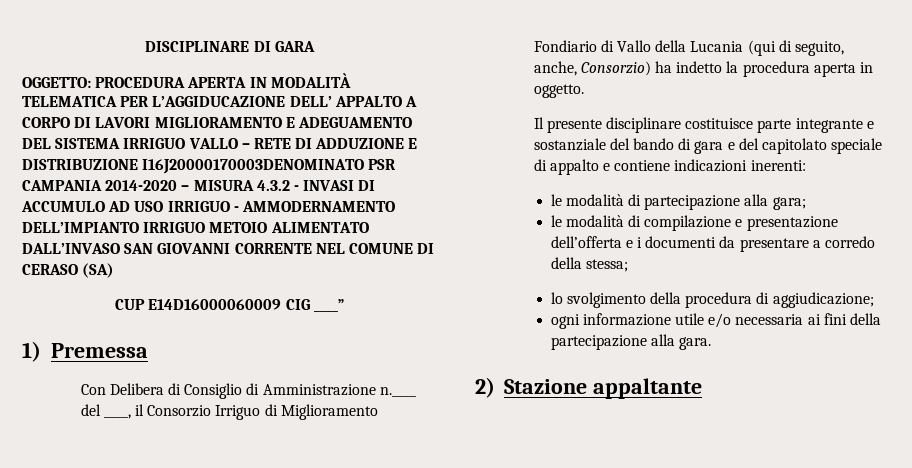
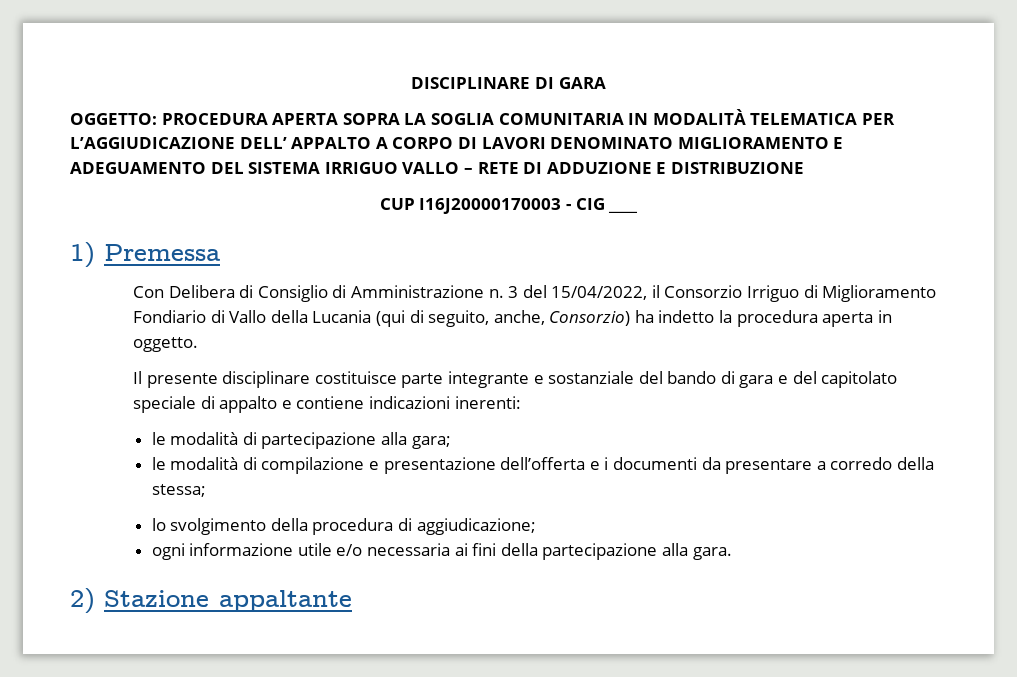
(247, 82) none -> [342,113,624,125] SOPRA LA SOGLIA COMUNITARIA
[152,96,286,107] L’AGGIDUCAZIONE -> [70,137,235,149] L’AGGIUDICAZIONE
(151, 122) none -> [550,137,674,149] DENOMINATO
[142,159,397,174] [22,180,376,191] [21,201,395,212] [22,222,369,233] [22,243,435,254] [22,263,115,278] [115,299,344,312] I16J20000170003DENOMINATO PSR CAMPANIA 2014-2020 – MISURA 4.3.2 - INVASI DI ACCUMULO AD USO IRRIGUO - AMMODERNAMENTO DELL’IMPIANTO IRRIGUO METOIO ALIMENTATO DALL’INVASO SAN GIOVANNI CORRENTE NEL COMUNE DI CERASO (SA) // CUP E14D16000060009 CIG ____” -> [379,198,605,214] [608,210,639,213] // CUP I16J20000170003 - CIG ____
[379,387,416,397] [80,404,131,419] n.____ del ____, -> [488,285,648,300] n. 3 del 15/04/2022,

